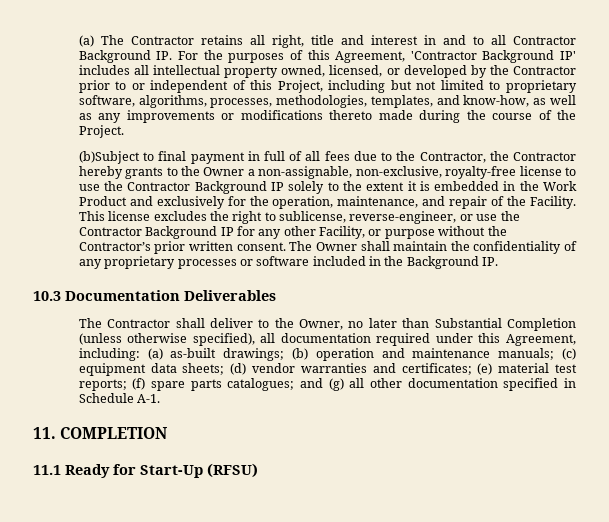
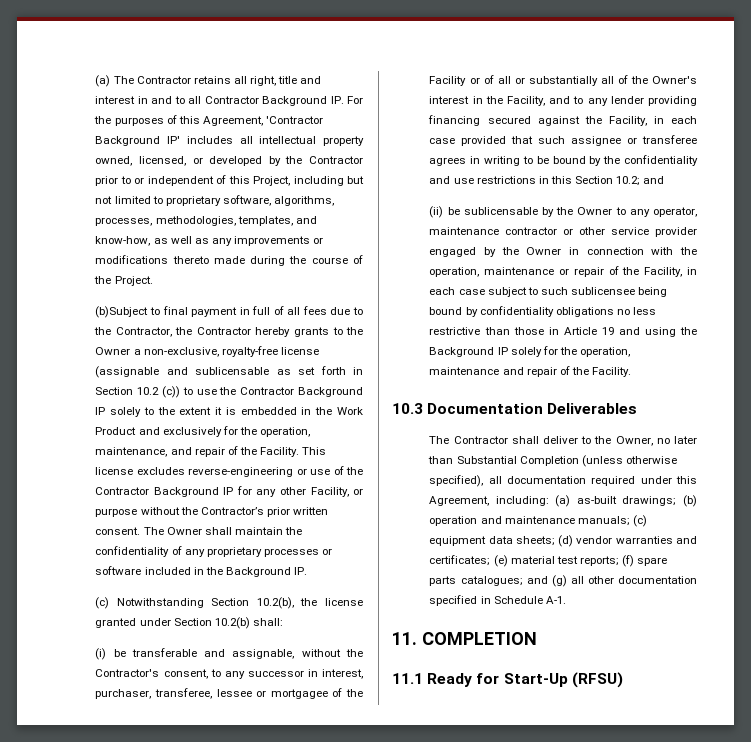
[258,166,353,179] non-assignable, -> (141, 352) none
(562, 171) none -> [95,366,363,378] [95,386,181,398] (assignable and sublicensable as set forth in Section 10.2 (c))
[209,211,457,224] the right to sublicense, reverse-engineer, -> [188,467,294,477] reverse-engineering
(498, 217) none -> [333,466,344,475] of
(499, 261) none -> [95,597,363,609] [95,617,283,629] [95,648,363,660] [95,669,363,679] [95,688,363,699] [429,75,697,86] [429,96,697,106] [428,115,697,126] [429,135,697,146] [429,155,698,166] [429,176,665,186] [429,206,697,218] [429,227,697,237] [429,247,697,257] [429,266,697,277] [429,287,668,297] [429,306,656,317] [429,327,697,337] [429,346,630,357] [429,366,631,377] // (c) Notwithstanding Section 10.2(b), the license granted under Section 10.2(b) shall: // (i) be transferable and assignable, without the Contractor's consent, to any successor in interest, purchaser, transferee, lessee or mortgagee of the Facility or of all or substantially all of the Owner's interest in the Facility, and to any lender providing financing secured against the Facility, in each case provided that such assignee or transferee agrees in writing to be bound by the confidentiality and use restrictions in this Section 10.2; and // (ii) be sublicensable by the Owner to any operator, maintenance contractor or other service provider engaged by the Owner in connection with the operation, maintenance or repair of the Facility, in each case subject to such sublicensee being bound by confidentiality obligations no less restrictive than those in Article 19 and using the Background IP solely for the operation, maintenance and repair of the Facility.

